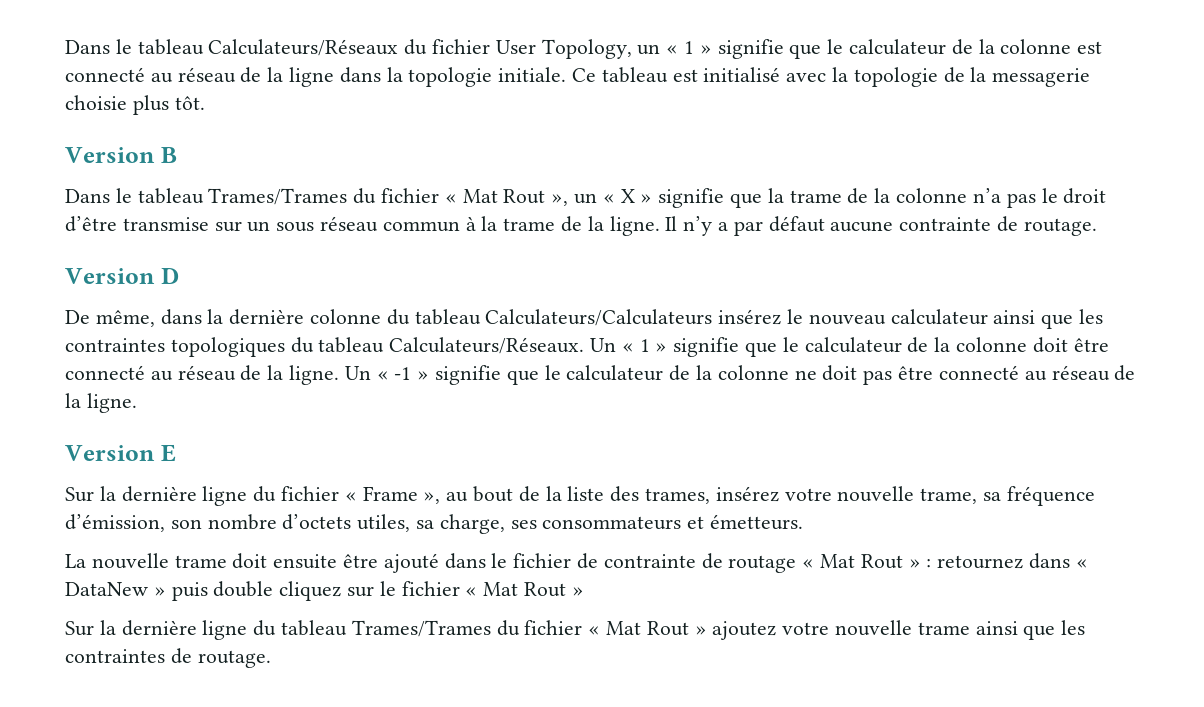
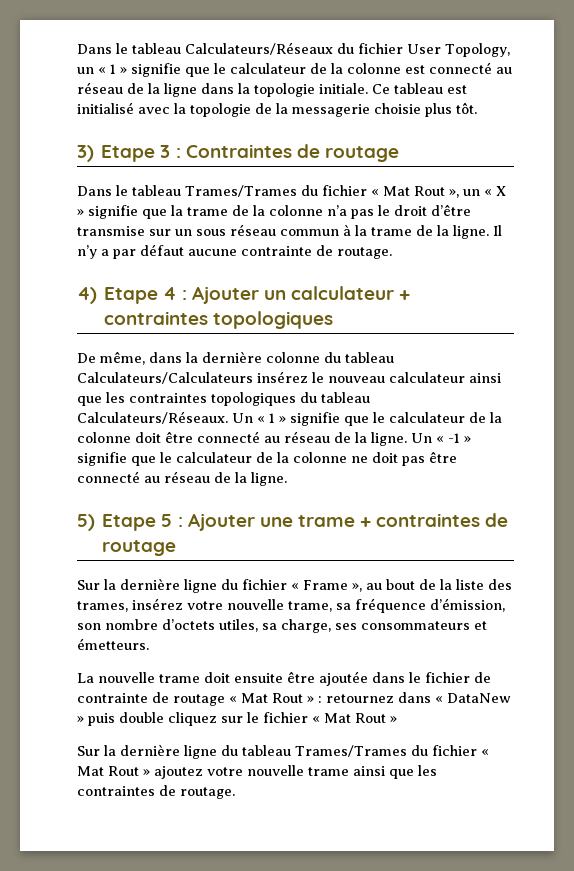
[65,147,177,163] Version B -> [77,144,399,162] 3) Etape 3 : Contraintes de routage
[65,267,179,284] Version D -> [77,286,411,304] [104,311,334,329] 4) Etape 4 : Ajouter un calculateur + contraintes topologiques
[65,444,176,462] Version E -> [77,513,509,531] [102,540,177,556] 5) Etape 5 : Ajouter une trame + contraintes de routage
[383,553,439,573] ajouté -> [319,671,368,686] ajoutée

